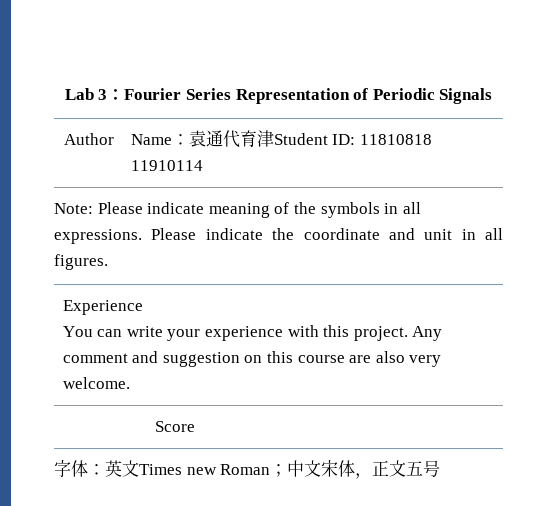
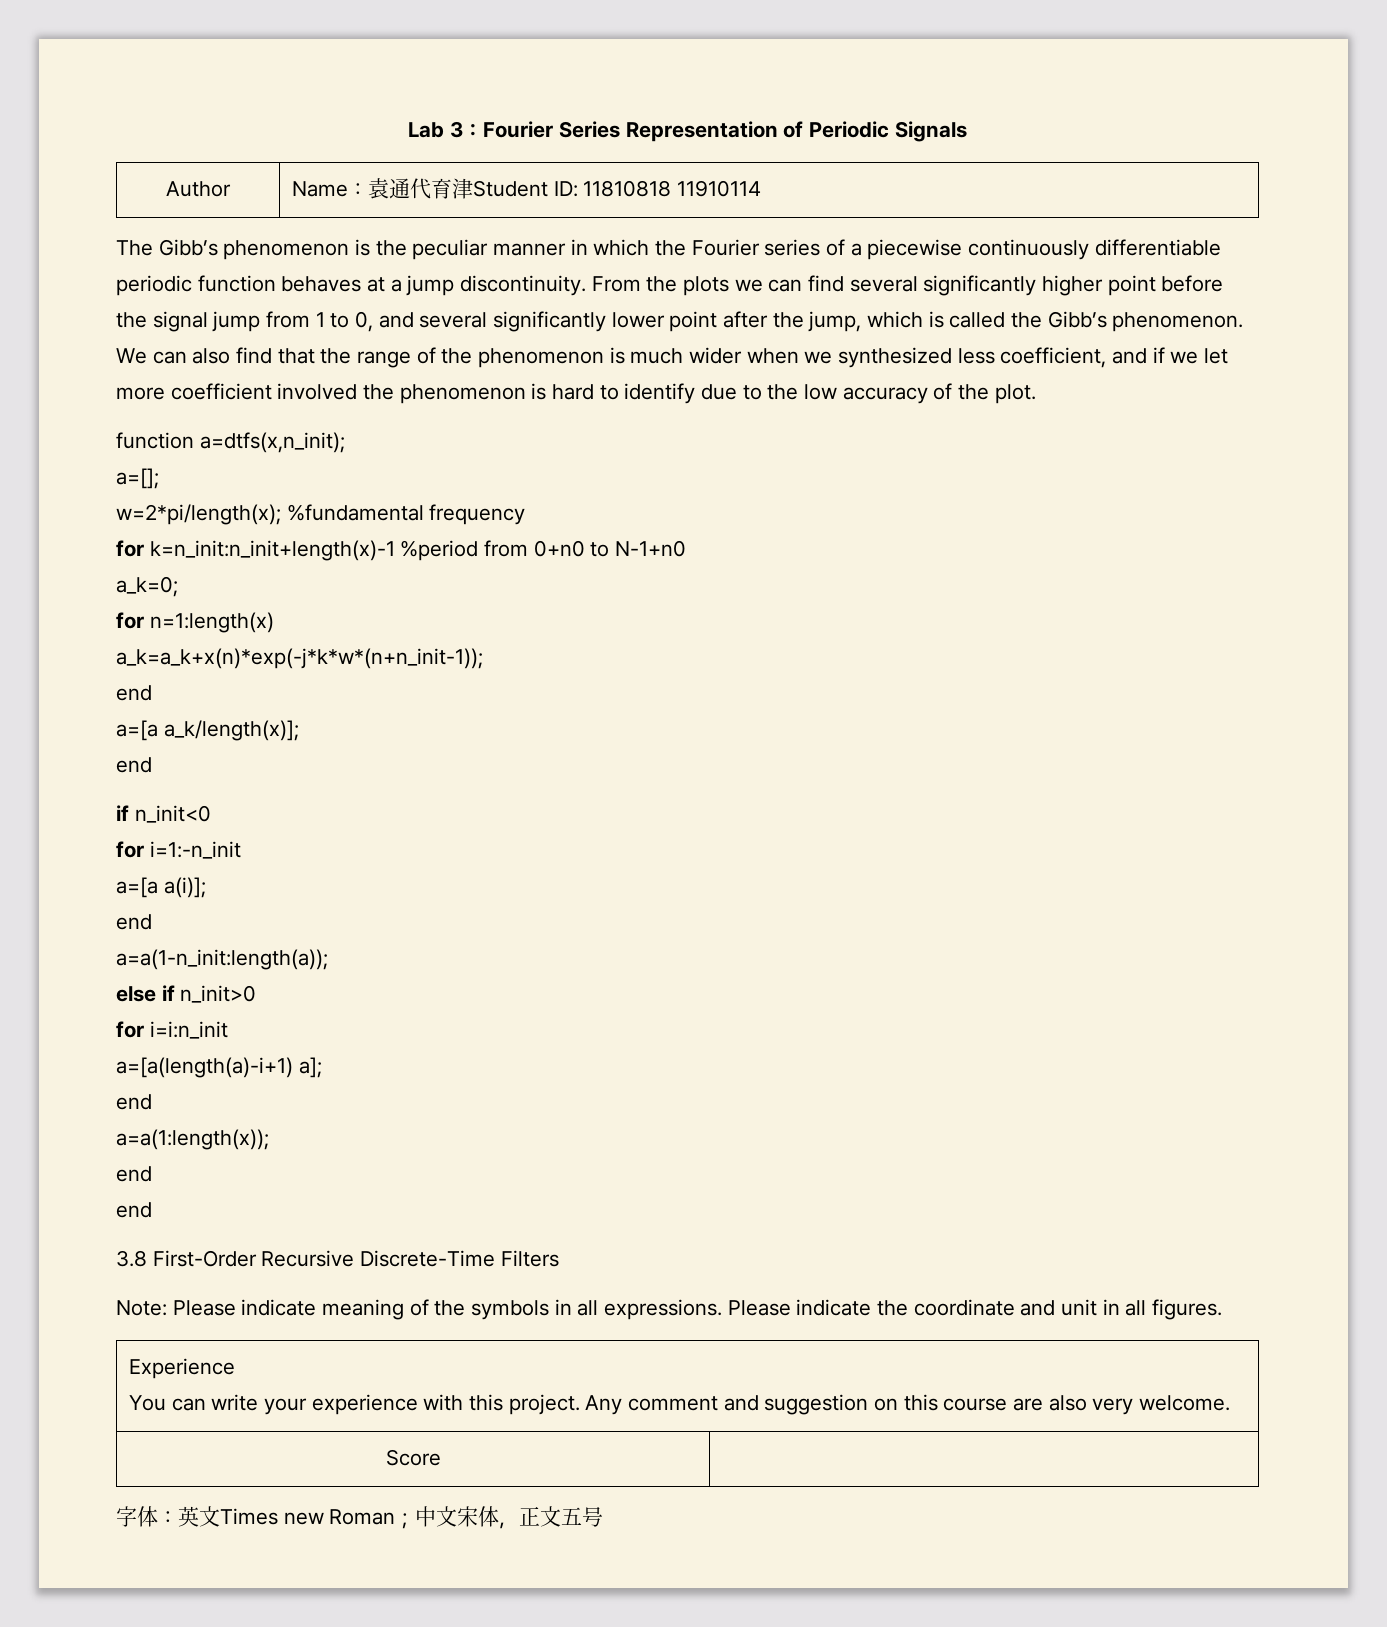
(203, 165) none -> [116,239,1221,260] [116,275,1224,296] [116,311,1244,332] [116,347,1229,368] [116,383,1036,404] [116,432,345,453] [116,468,159,489] [116,504,526,525] [116,540,687,561] [116,576,178,597] [116,612,274,633] [116,648,483,669] [116,685,152,701] [116,720,299,741] [116,757,152,773] [116,805,211,823] [116,841,241,859] [116,877,206,898] [116,914,152,930] [116,949,328,970] [116,985,257,1003] [116,1021,228,1039] [116,1057,322,1078] [116,1094,152,1110] [116,1129,269,1150] [116,1166,152,1182] [116,1202,152,1218] [116,1250,559,1267] // The Gibb’s phenomenon is the peculiar manner in which the Fourier series of a piecewise continuously differentiable periodic function behaves at a jump discontinuity. From the plots we can find several significantly higher point before the signal jump from 1 to 0, and several significantly lower point after the jump, which is called the Gibb’s phenomenon. We can also find that the range of the phenomenon is much wider when we synthesized less coefficient, and if we let more coefficient involved the phenomenon is hard to identify due to the low accuracy of the plot. // function a=dtfs(x,n_init); // a=[]; // w=2*pi/length(x); %fundamental frequency // for k=n_init:n_init+length(x)-1 %period from 0+n0 to N-1+n0 // a_k=0; // for n=1:length(x) // a_k=a_k+x(n)*exp(-j*k*w*(n+n_init-1)); // end // a=[a a_k/length(x)]; // end // if n_init<0 // for i=1:-n_init // a=[a a(i)]; // end // a=a(1-n_init:length(a)); // else if n_init>0 // for i=i:n_init // a=[a(length(a)-i+1) a]; // end // a=a(1:length(x)); // end // end // 3.8 First-Order Recursive Discrete-Time Filters

